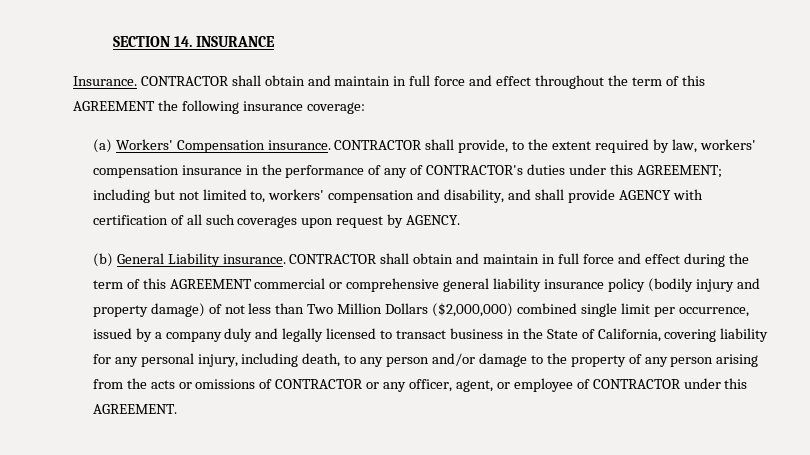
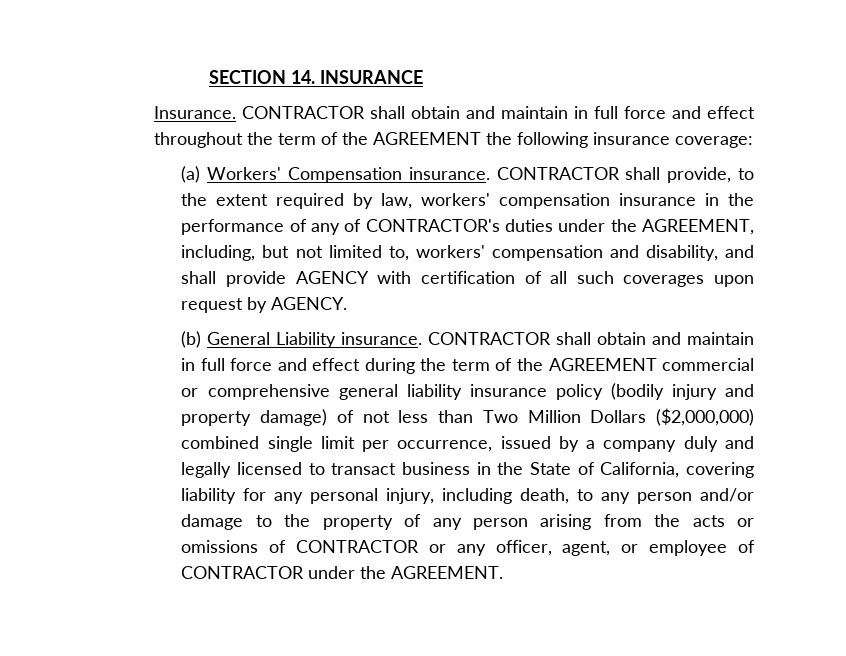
[681,75,705,86] this -> [341,132,368,145] the
[609,164,722,178] [92,189,150,203] this AGREEMENT; including -> [610,219,754,235] [181,245,256,261] the AGREEMENT, including,
[142,278,166,289] this -> [516,358,543,371] the
[724,378,748,389] this -> [360,566,387,579] the

